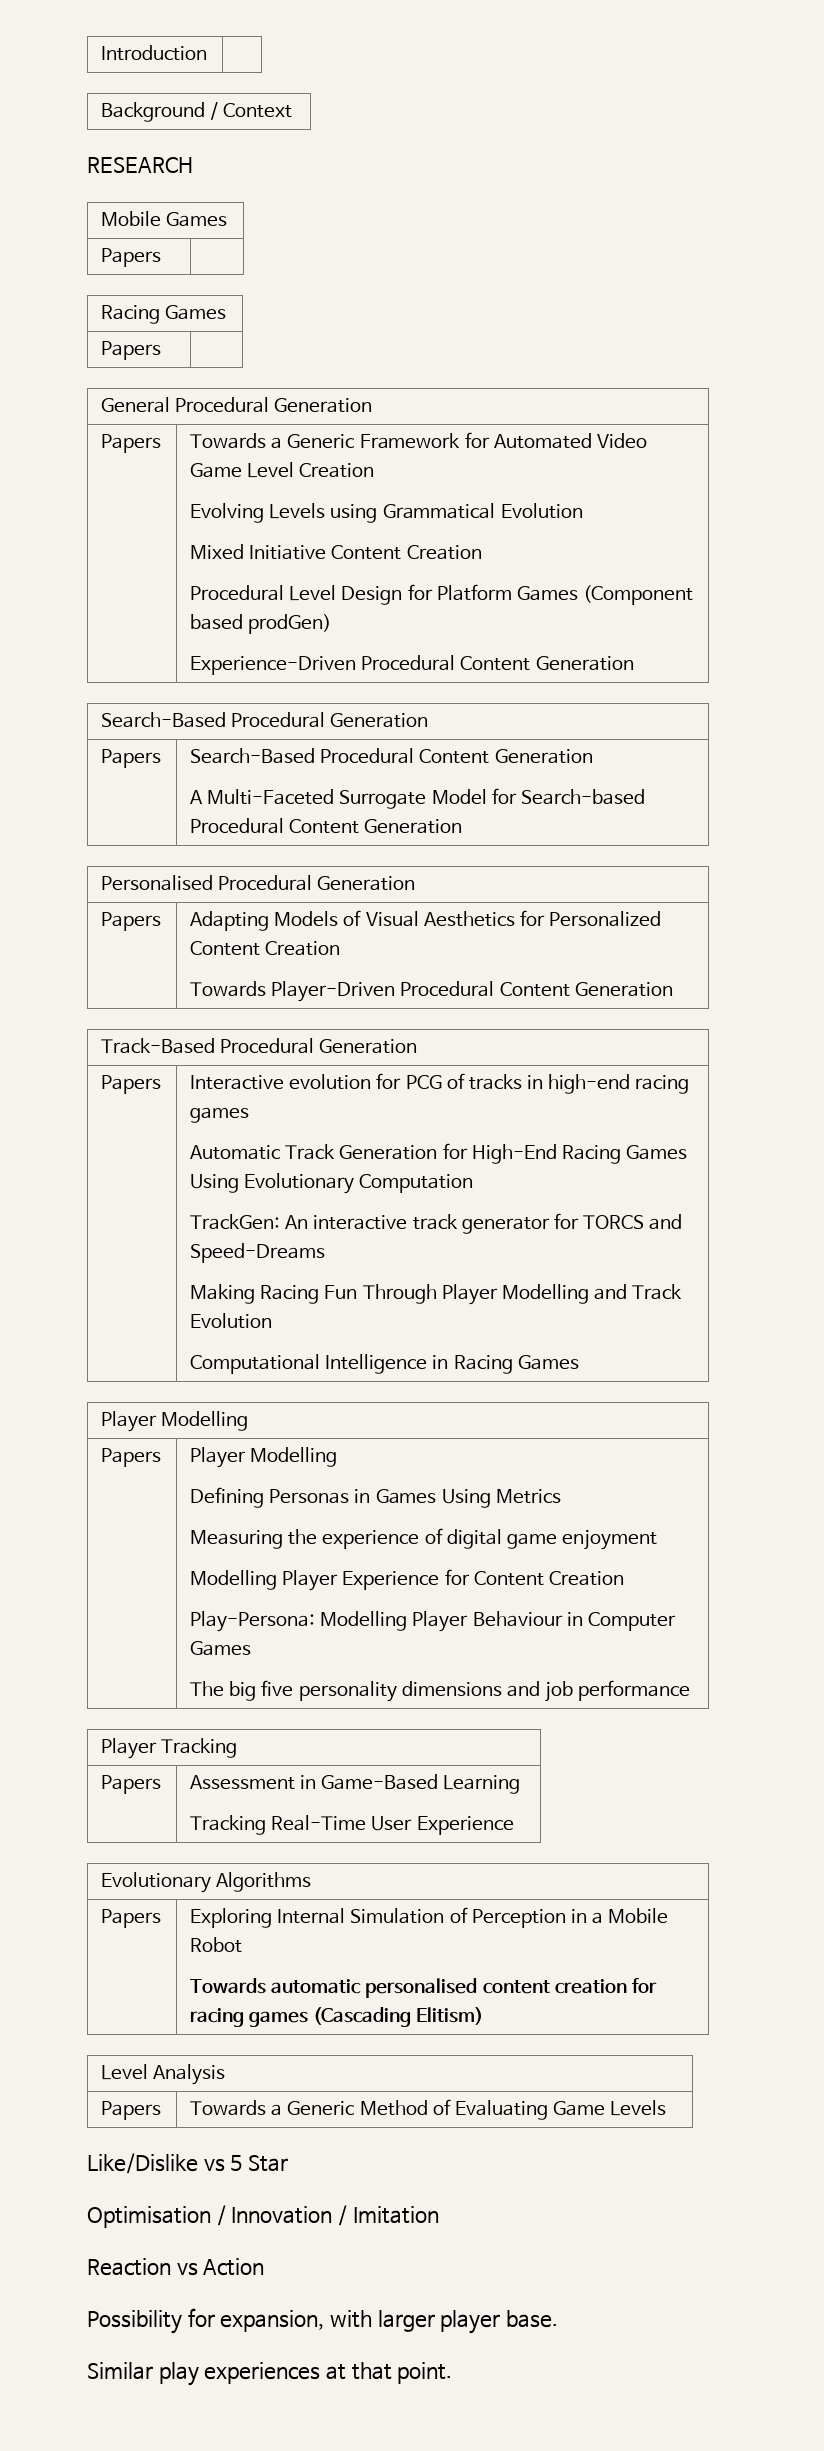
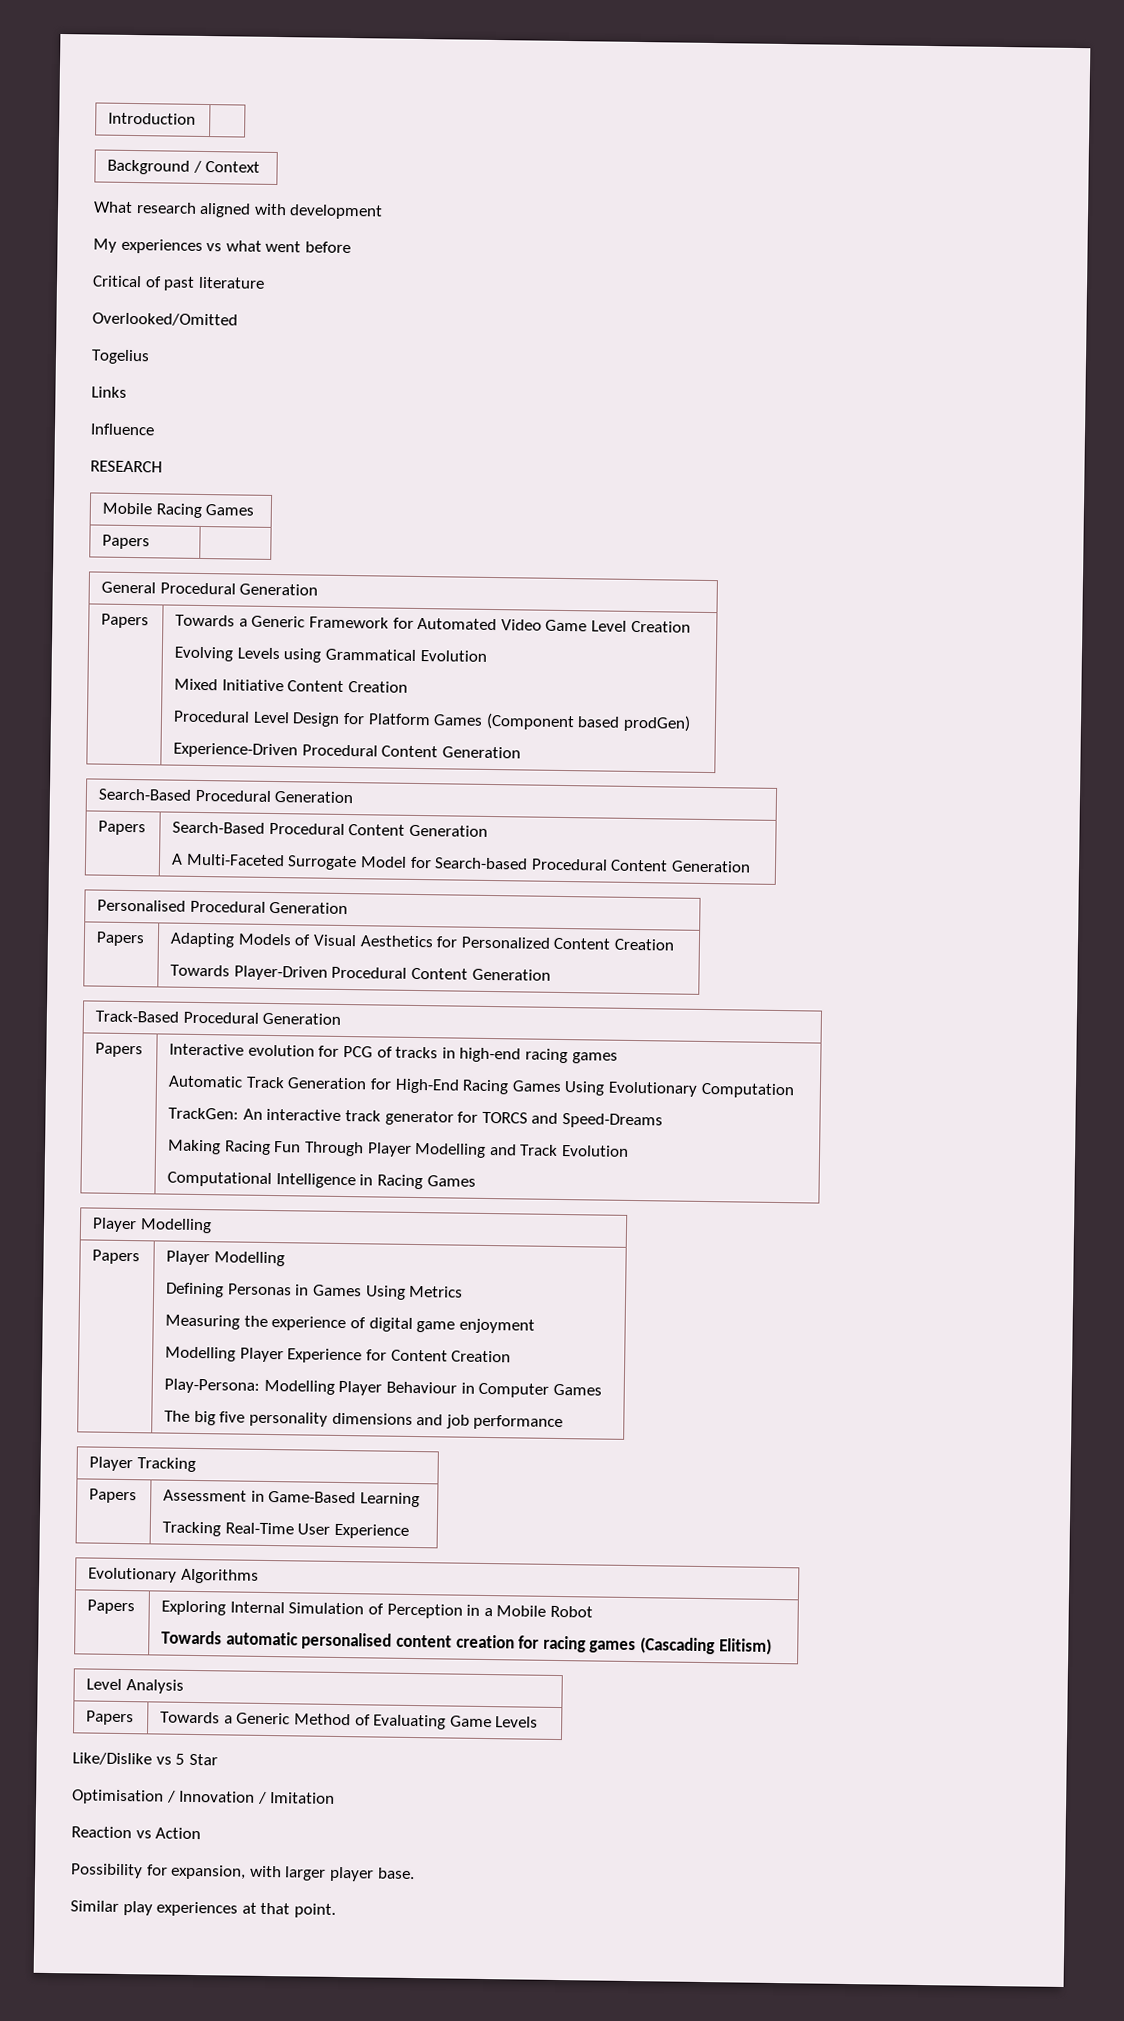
(293, 110) none -> [93,201,384,220] [93,238,351,254] [92,275,265,291] [92,312,238,327] [91,349,150,365] [91,386,127,398] [90,423,155,436] // What research aligned with development // My experiences vs what went before // Critical of past literature // Overlooked/Omitted // Togelius // Links // Influence
[166,212,228,227] [101,248,162,267] Games // Papers | // -> (153, 508) none

